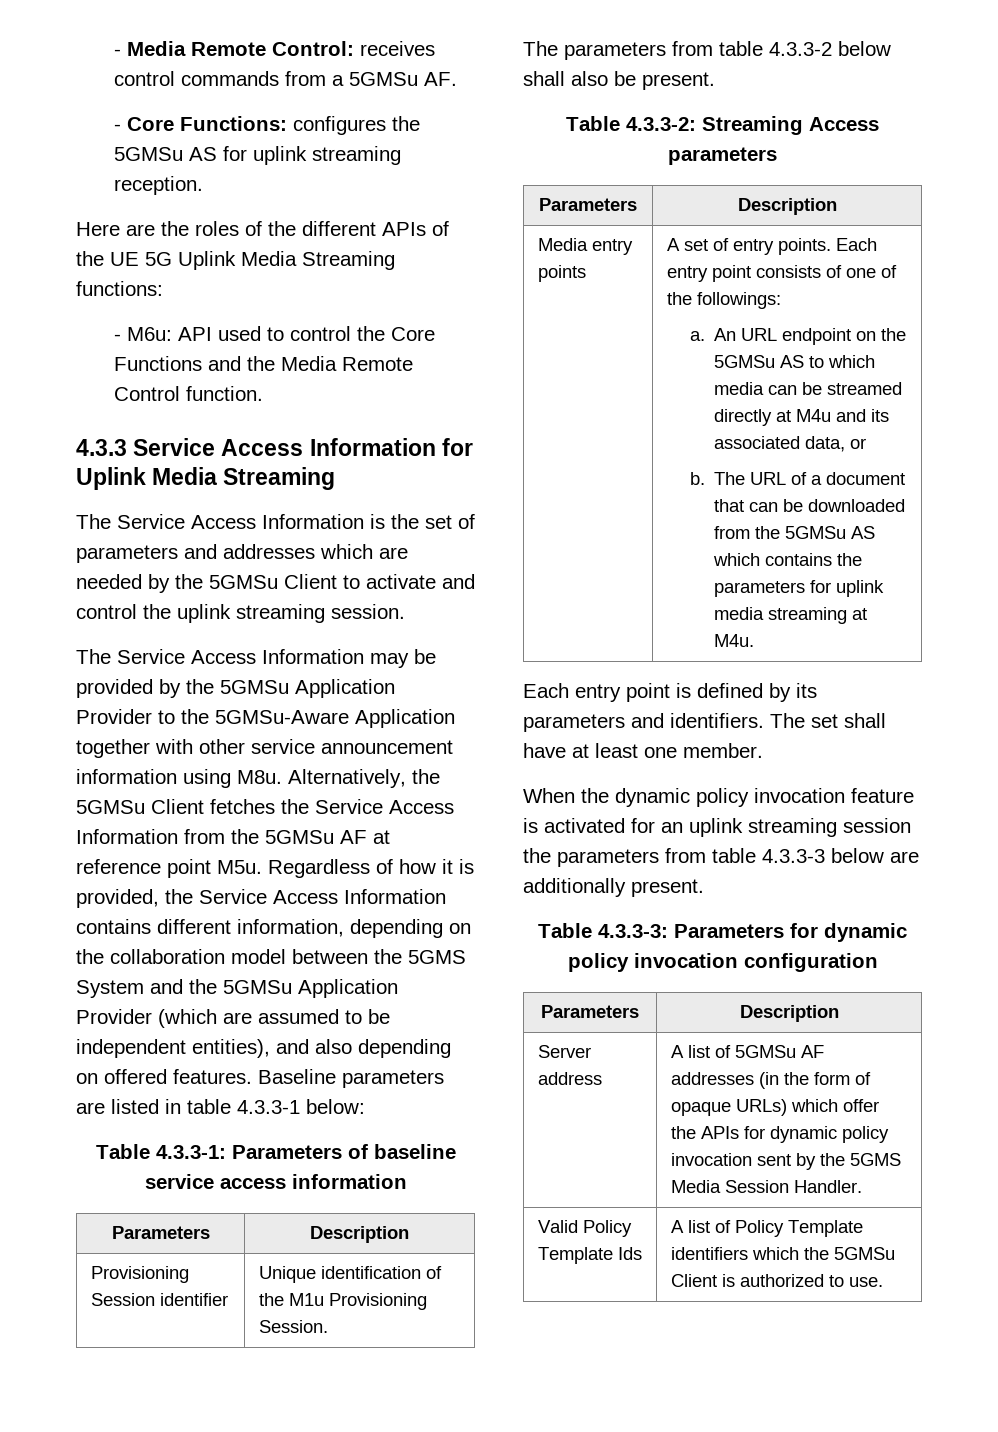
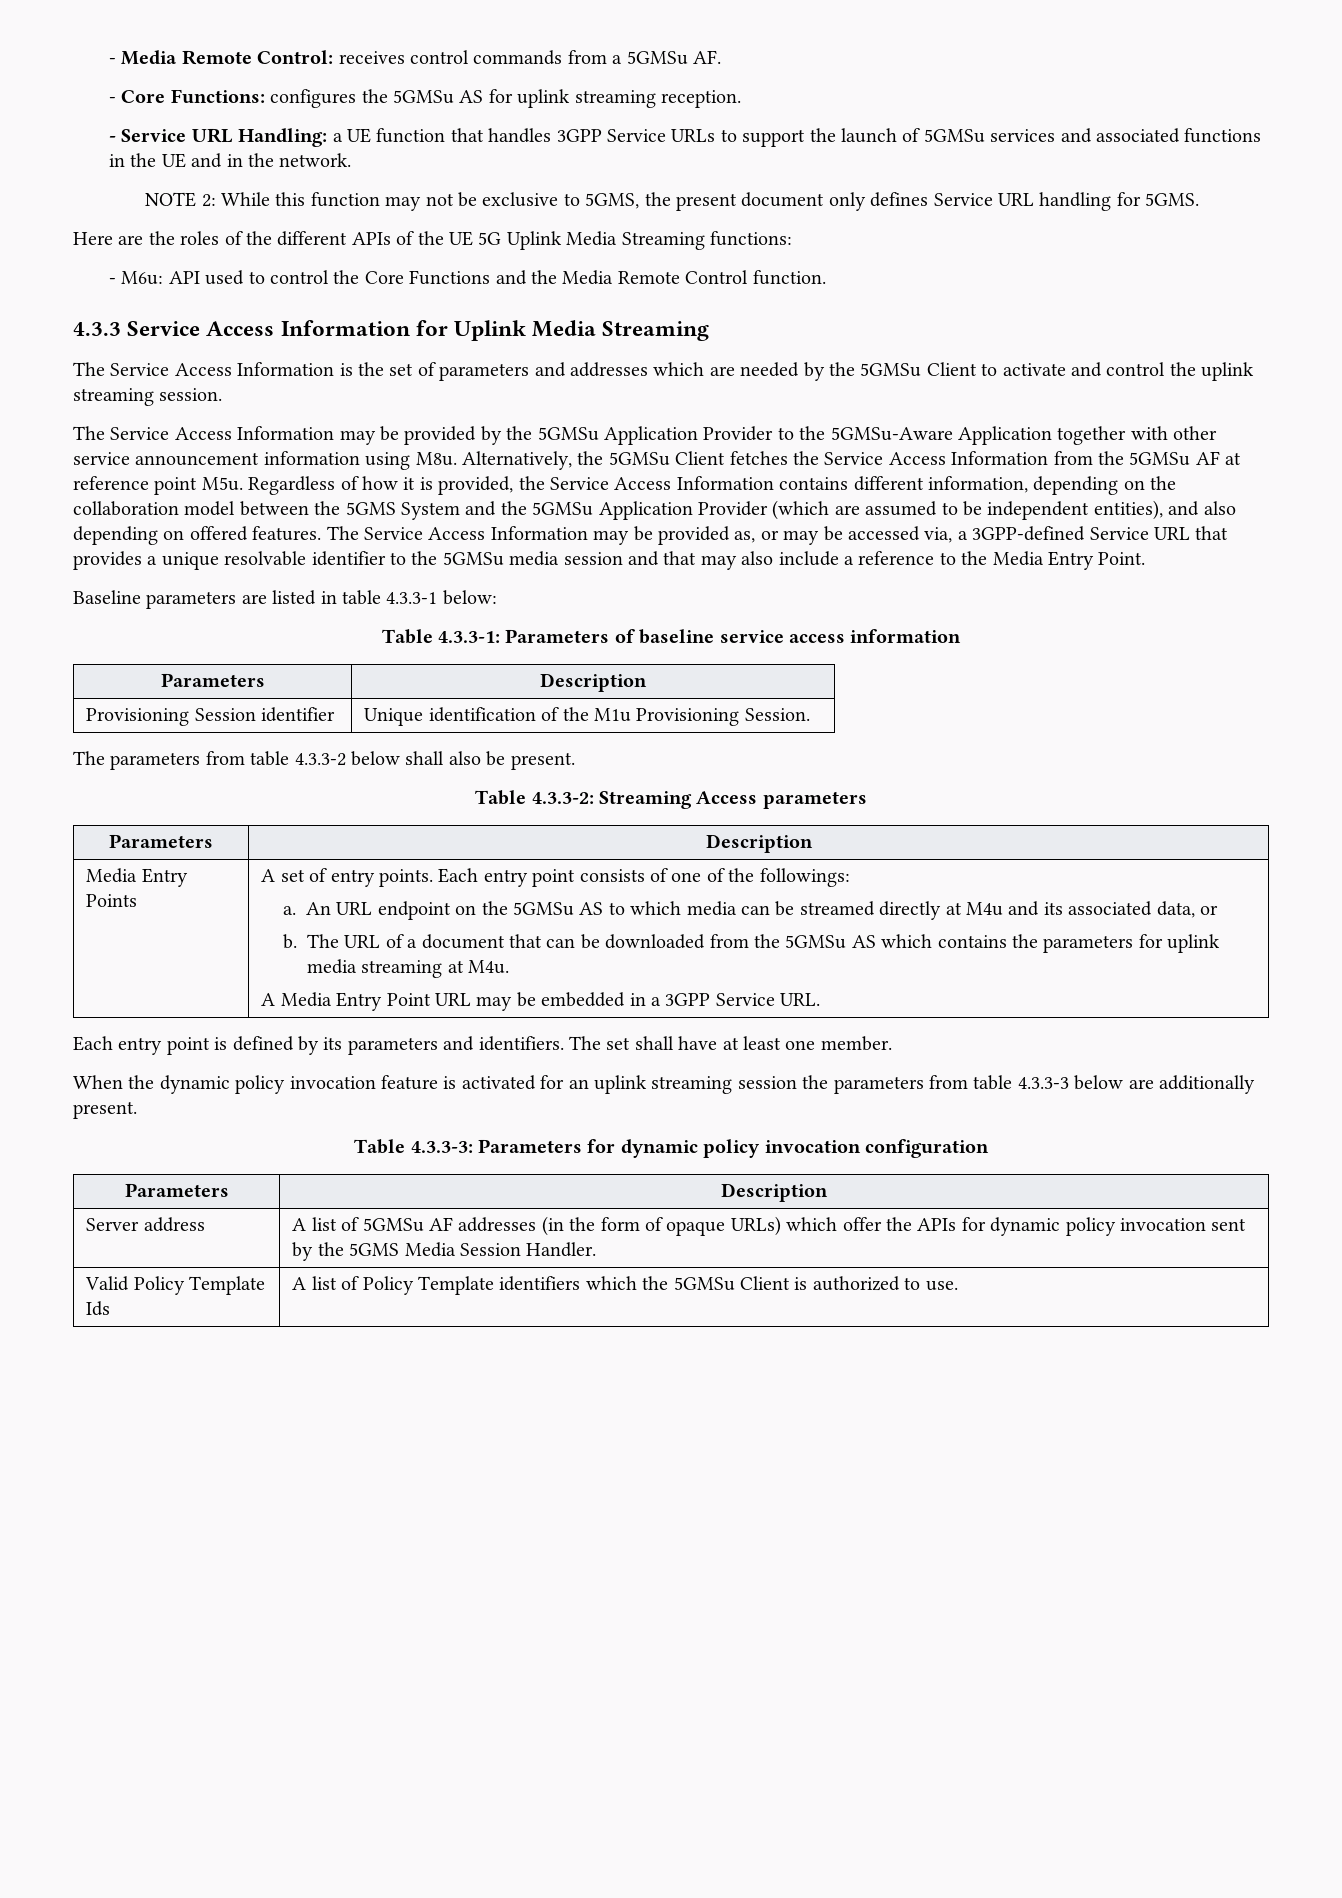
(203, 185) none -> [109,128,1262,147] [109,153,352,168] [145,192,1200,211] // - Service URL Handling: a UE function that handles 3GPP Service URLs to support the launch of 5GMSu services and associated functions in the UE and in the network. // NOTE 2: While this function may not be exclusive to 5GMS, the present document only defines Service URL handling for 5GMS.
(252, 1076) none -> [326,526,1229,545] [73,551,1146,570] The Service Access Information may be provided as, or may be accessed via, a 3GPP-defined Service URL that provides a unique resolvable identifier to the 5GMSu media session and that may also include a reference to the Media Entry Point. //
[591,239,633,255] [537,265,586,282] entry points -> [141,868,188,887] [86,894,138,907] Entry Points
(754, 640) none -> [261,992,821,1011] // A Media Entry Point URL may be embedded in a 3GPP Service URL.

